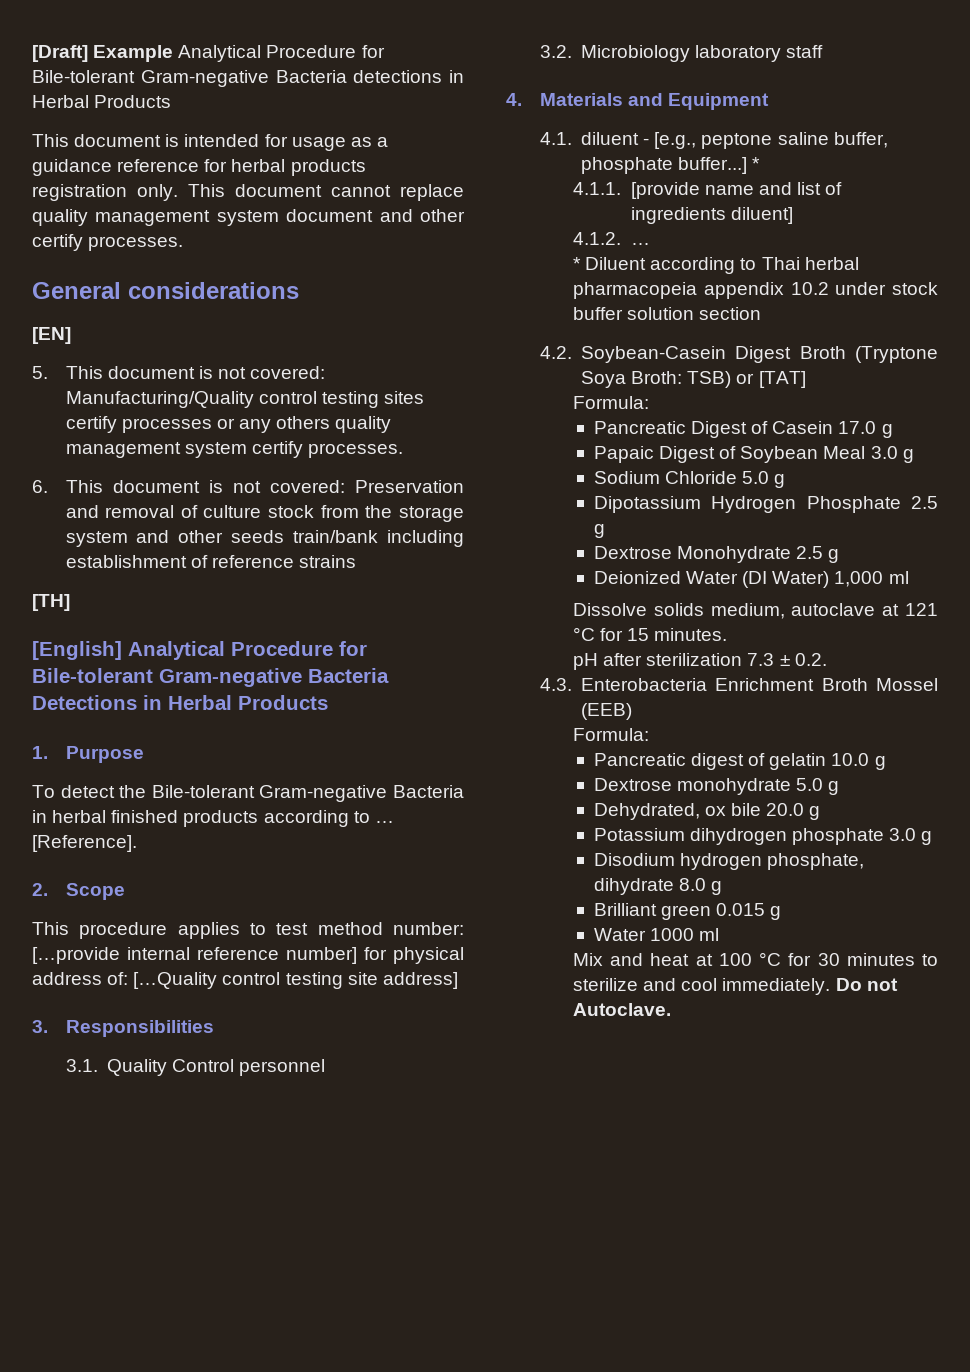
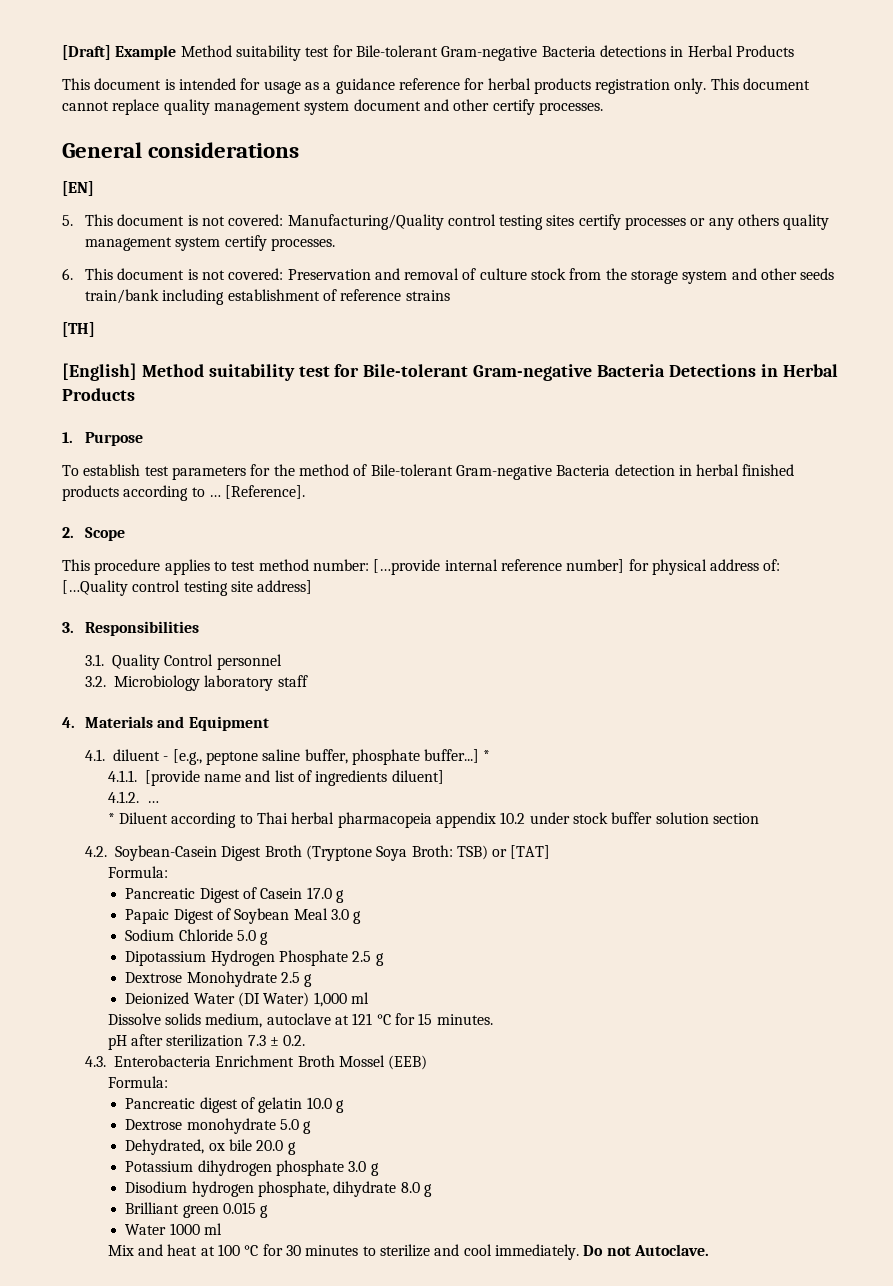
[178,45,357,62] Analytical Procedure -> [180,45,330,61] Method suitability test
[128,641,333,660] Analytical Procedure -> [141,364,330,381] Method suitability test
[60,785,464,802] detect the Bile-tolerant Gram-negative Bacteria -> [83,464,675,480] establish test parameters for the method of Bile-tolerant Gram-negative Bacteria detection

